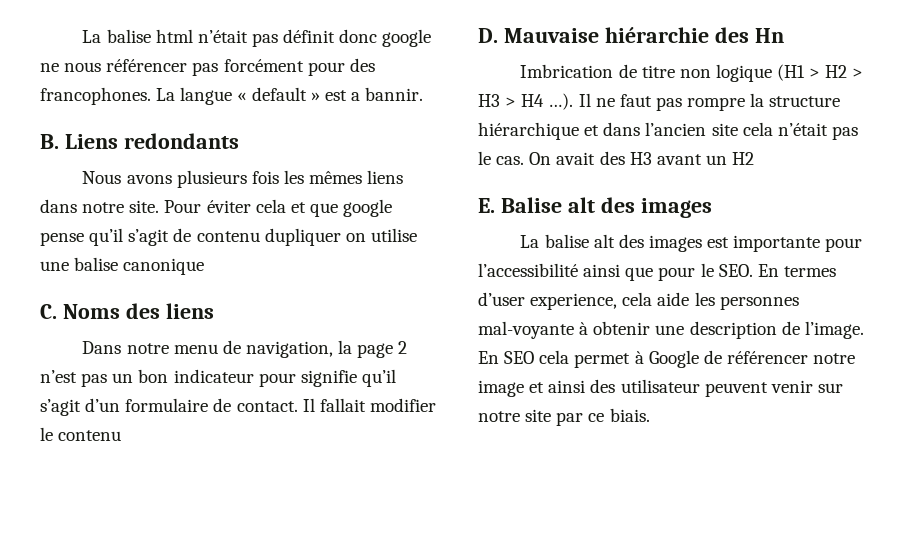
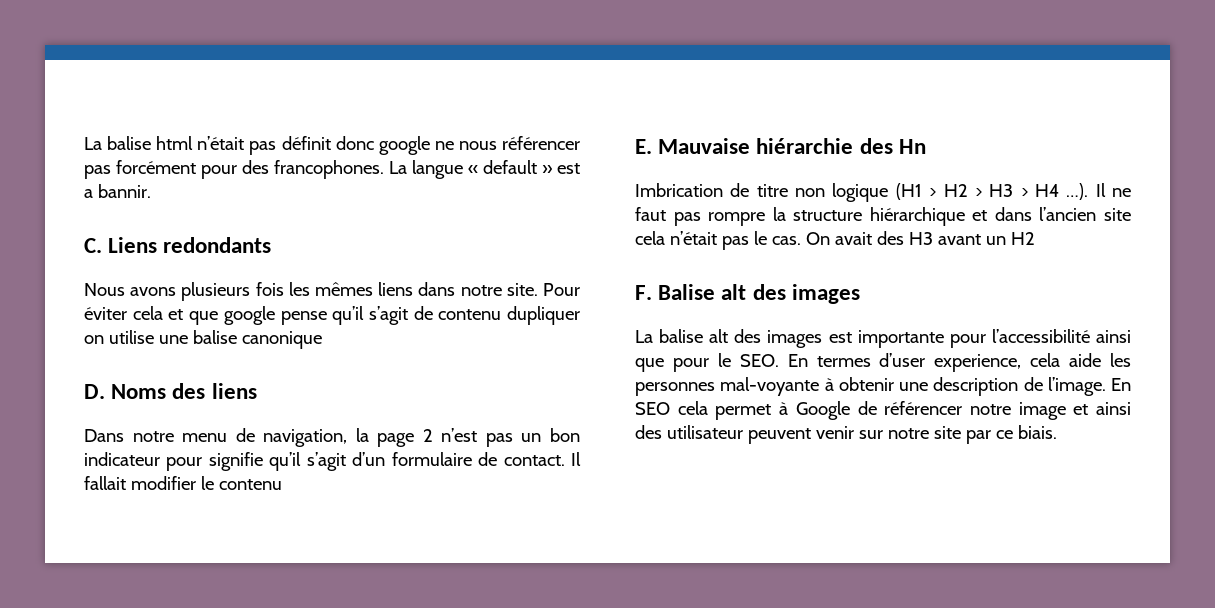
[40,134,59,149] B. -> [84,238,102,253] C.
[40,304,57,319] C. -> [84,384,105,399] D.
[478,28,498,43] D. -> [635,139,652,154] E.
[478,198,495,213] E. -> [635,285,652,300] F.

